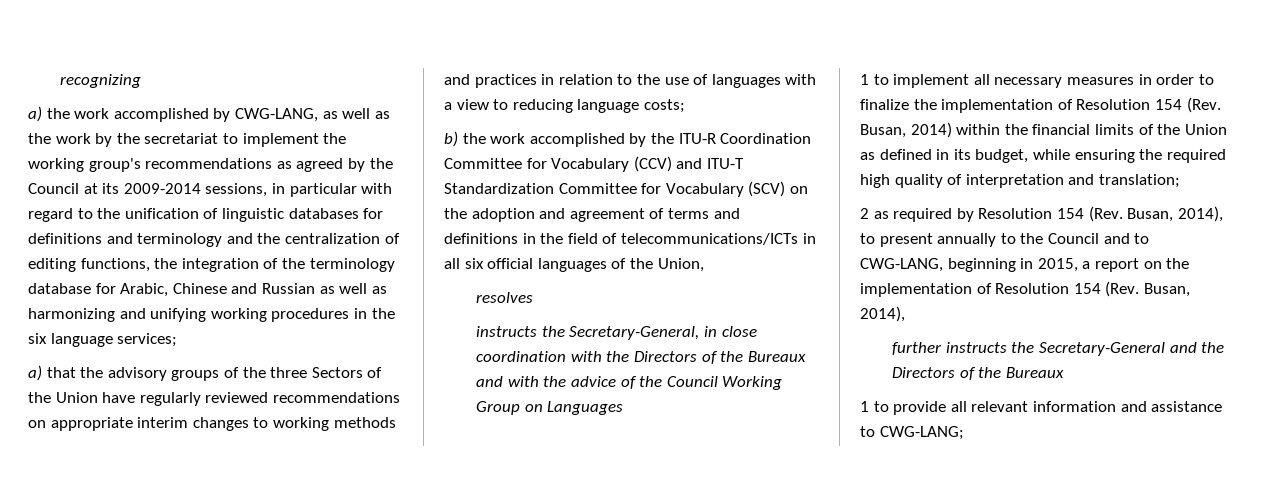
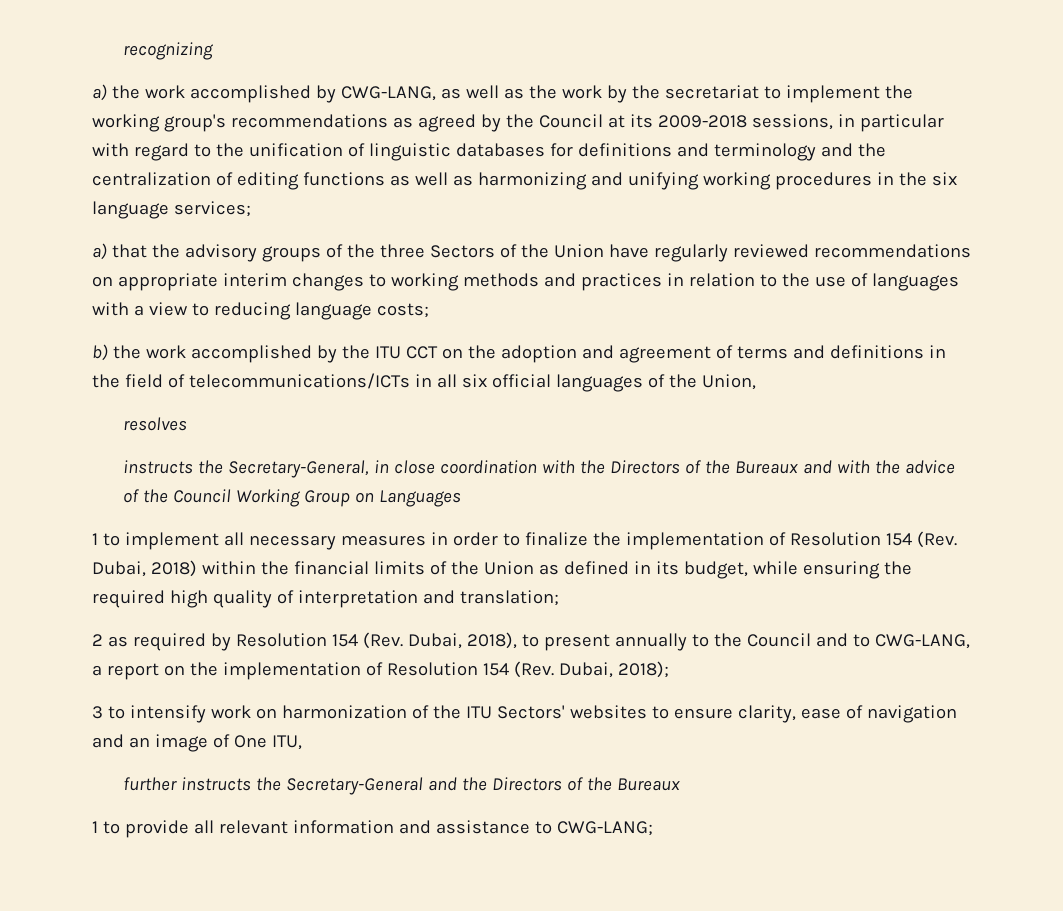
[123,183,201,194] 2009-2014 -> [657,115,747,128] 2009-2018
[80,258,395,272] [28,283,315,297] functions, the integration of the terminology database for Arabic, Chinese and Russian -> [302,172,385,186] functions
[678,133,812,144] [444,156,744,172] [444,181,786,197] ITU-R Coordination Committee for Vocabulary (CCV) and ITU-T Standardization Committee for Vocabulary (SCV) -> [374,346,438,359] ITU CCT
[860,122,952,138] Busan, 2014) -> [92,560,197,577] Dubai, 2018)
[1127,206,1223,222] Busan, 2014), -> [407,632,517,649] Dubai, 2018),
[947,258,1078,272] beginning in 2015, -> (970, 641) none
[1143,283,1190,297] [860,306,905,322] Busan, 2014), -> [558,661,669,678] [92,705,957,723] [92,734,302,752] Dubai, 2018); // 3 to intensify work on harmonization of the ITU Sectors' websites to ensure clarity, ease of navigation and an image of One ITU,

